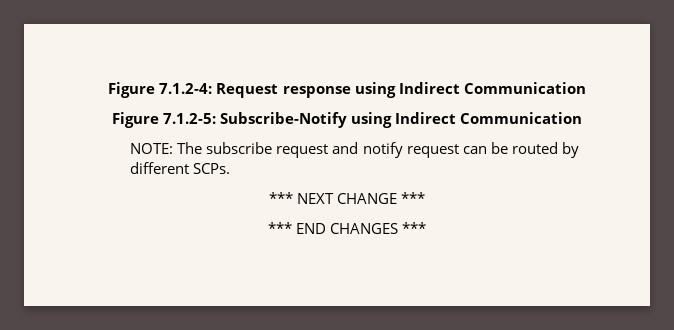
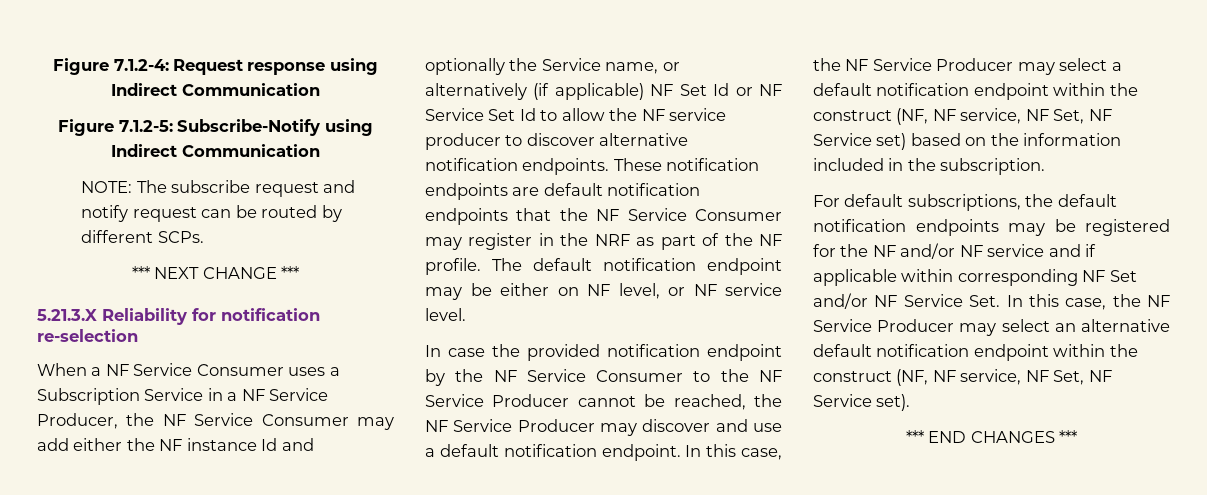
(426, 198) none -> [37,308,320,325] [37,329,138,342] [37,363,340,376] [37,388,329,405] [37,413,394,430] [37,438,314,451] [425,58,680,75] [425,83,782,100] [425,108,727,121] [425,133,689,150] [425,158,760,175] [425,183,701,200] [425,208,782,225] [425,233,783,250] [425,258,782,275] [425,283,782,300] [425,308,466,321] [425,344,782,361] [425,369,782,386] [425,394,782,410] [425,419,782,436] [425,444,782,461] [813,58,1122,75] [813,83,1138,100] [813,108,1112,125] [813,133,1122,150] [813,158,1046,175] [813,194,1117,211] [813,219,1170,236] [813,243,1097,259] [813,269,1137,286] [813,293,1170,310] [813,319,1170,336] [813,344,1138,361] [813,369,1112,386] [813,394,911,411] // 5.21.3.X Reliability for notification re-selection // When a NF Service Consumer uses a Subscription Service in a NF Service Producer, the NF Service Consumer may add either the NF instance Id and optionally the Service name, or alternatively (if applicable) NF Set Id or NF Service Set Id to allow the NF service producer to discover alternative notification endpoints. These notification endpoints are default notification endpoints that the NF Service Consumer may register in the NRF as part of the NF profile. The default notification endpoint may be either on NF level, or NF service level. // In case the provided notification endpoint by the NF Service Consumer to the NF Service Producer cannot be reached, the NF Service Producer may discover and use a default notification endpoint. In this case, the NF Service Producer may select a default notification endpoint within the construct (NF, NF service, NF Set, NF Service set) based on the information included in the subscription. // For default subscriptions, the default notification endpoints may be registered for the NF and/or NF service and if applicable within corresponding NF Set and/or NF Service Set. In this case, the NF Service Producer may select an alternative default notification endpoint within the construct (NF, NF service, NF Set, NF Service set).

